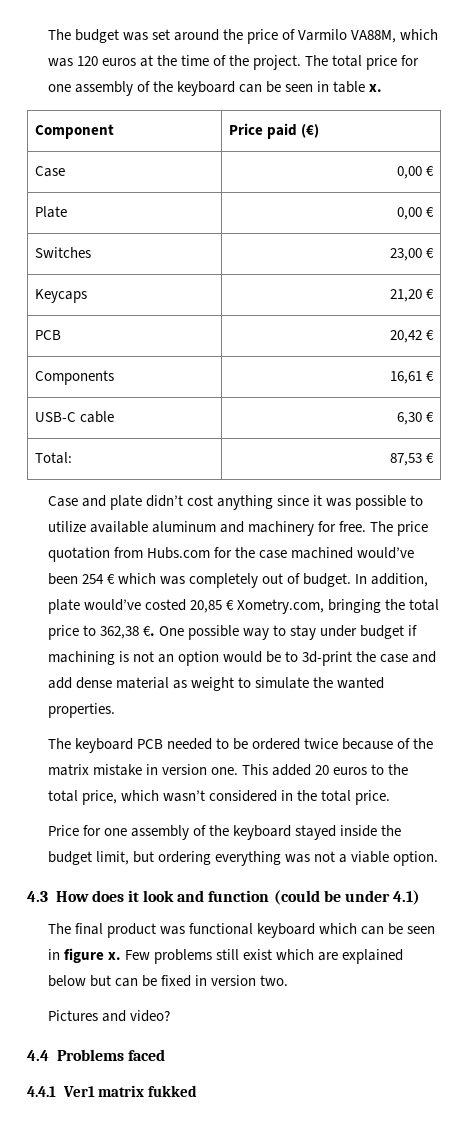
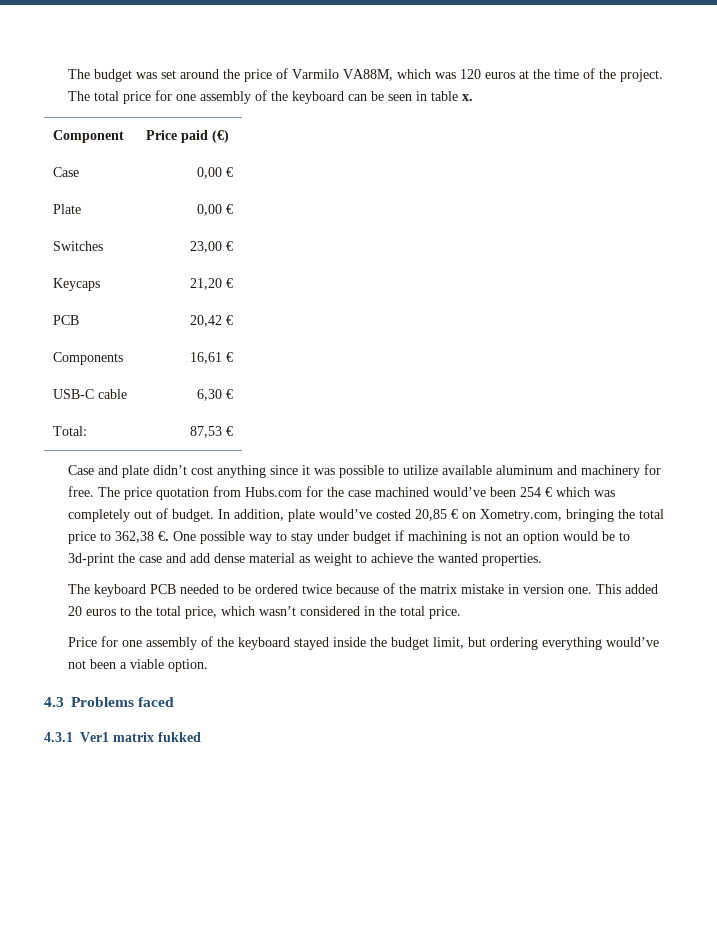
(234, 605) none -> [461,512,476,519] on
[254,677,309,689] simulate -> [370,553,413,563] achieve
[284,851,335,863] was not -> [605,637,659,647] [67,659,116,669] would’ve not been
[55,890,421,905] [47,923,436,938] [47,948,404,964] [47,975,289,987] [47,1010,170,1022] [27,1050,49,1061] How does it look and function (could be under 4.1) // The final product was functional keyboard which can be seen in figure x. Few problems still exist which are explained below but can be fixed in version two. // Pictures and video? // 4.4 -> (64, 702) none
[27,1086,56,1097] 4.4.1 -> [44,732,73,742] 4.3.1

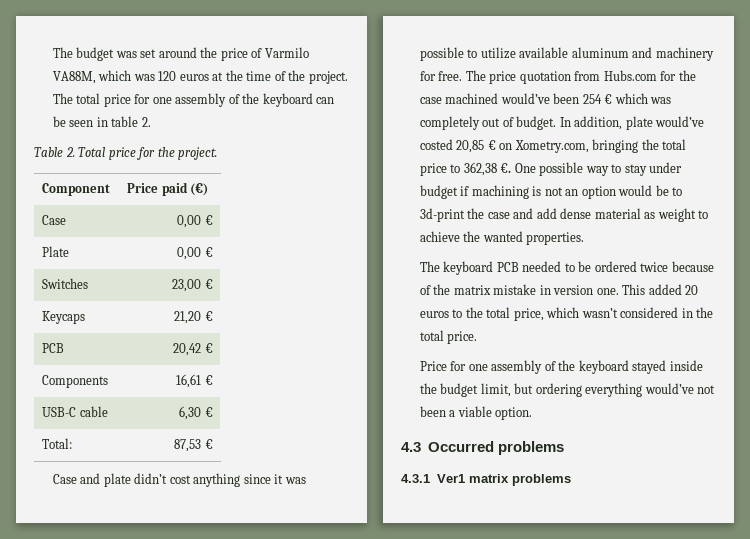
[461,94,473,101] x. -> [141,117,151,127] [34,147,218,160] 2. // Table 2. Total price for the project.
[71,697,175,707] Problems faced -> [427,441,564,455] Occurred problems
[158,732,201,742] fukked -> [511,474,571,486] problems

